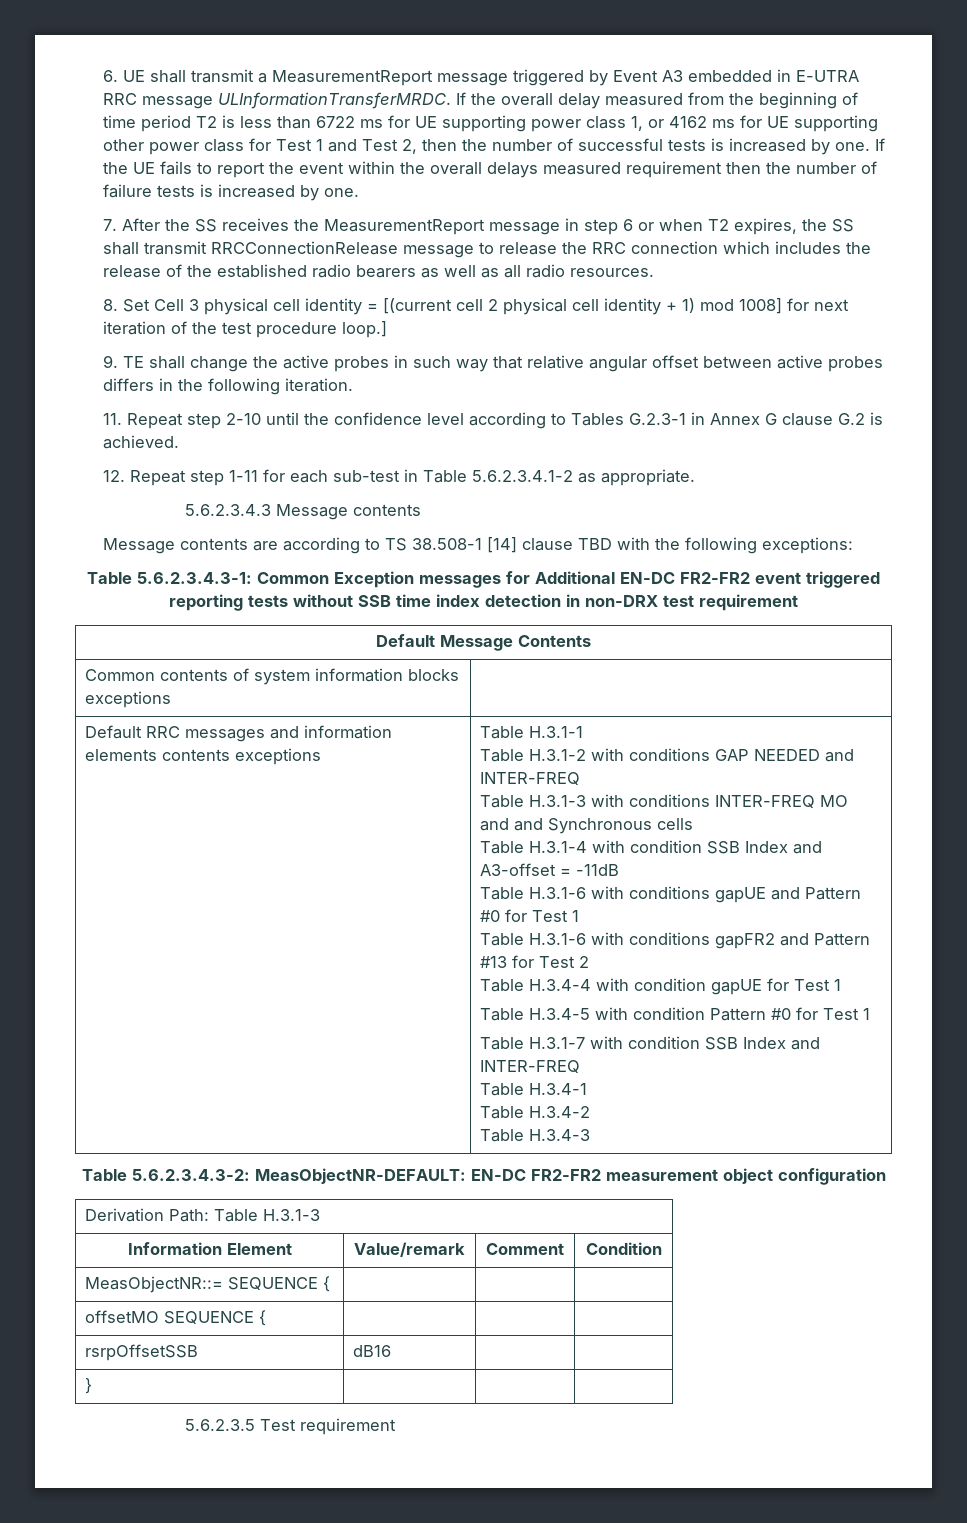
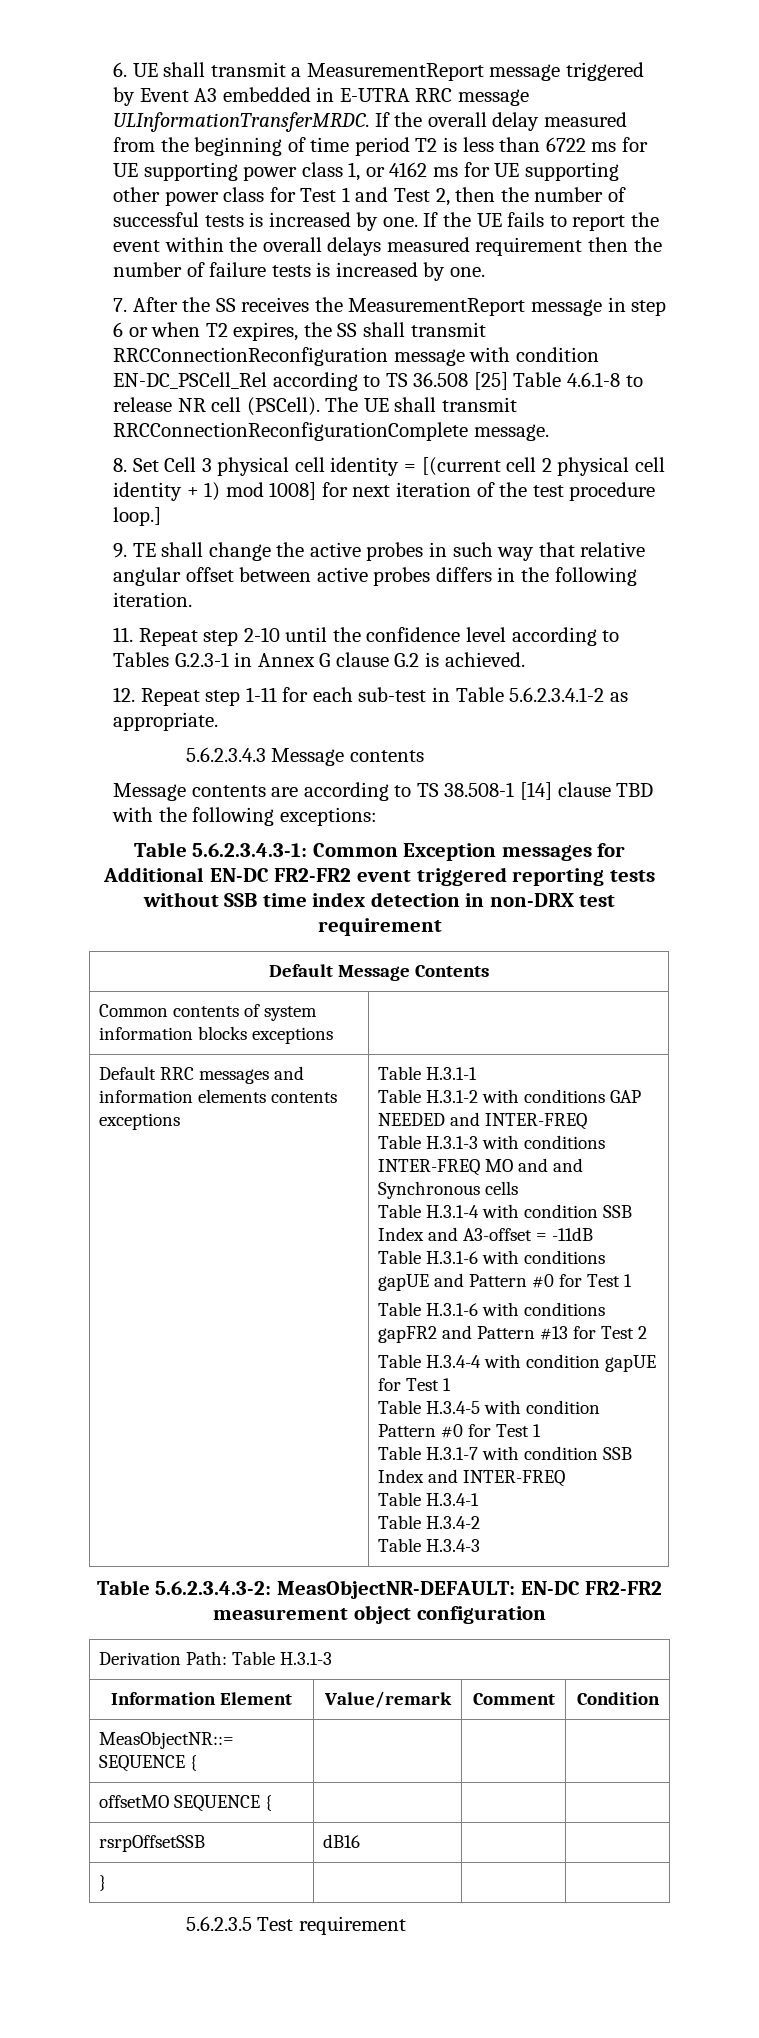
[210,241,871,258] [102,264,654,278] RRCConnectionRelease message to release the RRC connection which includes the release of the established radio bearers as well as all radio resources. -> [113,347,599,366] [113,372,643,391] [113,397,517,416] [113,422,549,441] RRCConnectionReconfiguration message with condition EN-DC_PSCell_Rel according to TS 36.508 [25] Table 4.6.1-8 to release NR cell (PSCell). The UE shall transmit RRCConnectionReconfigurationComplete message.

